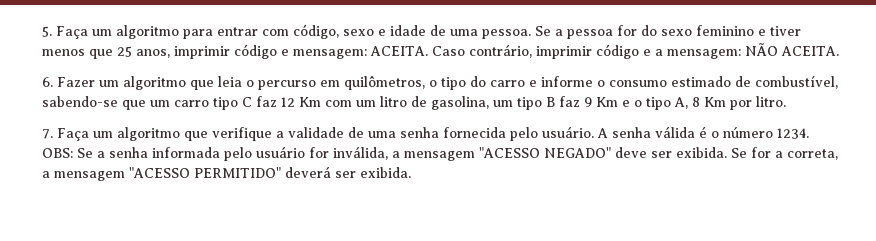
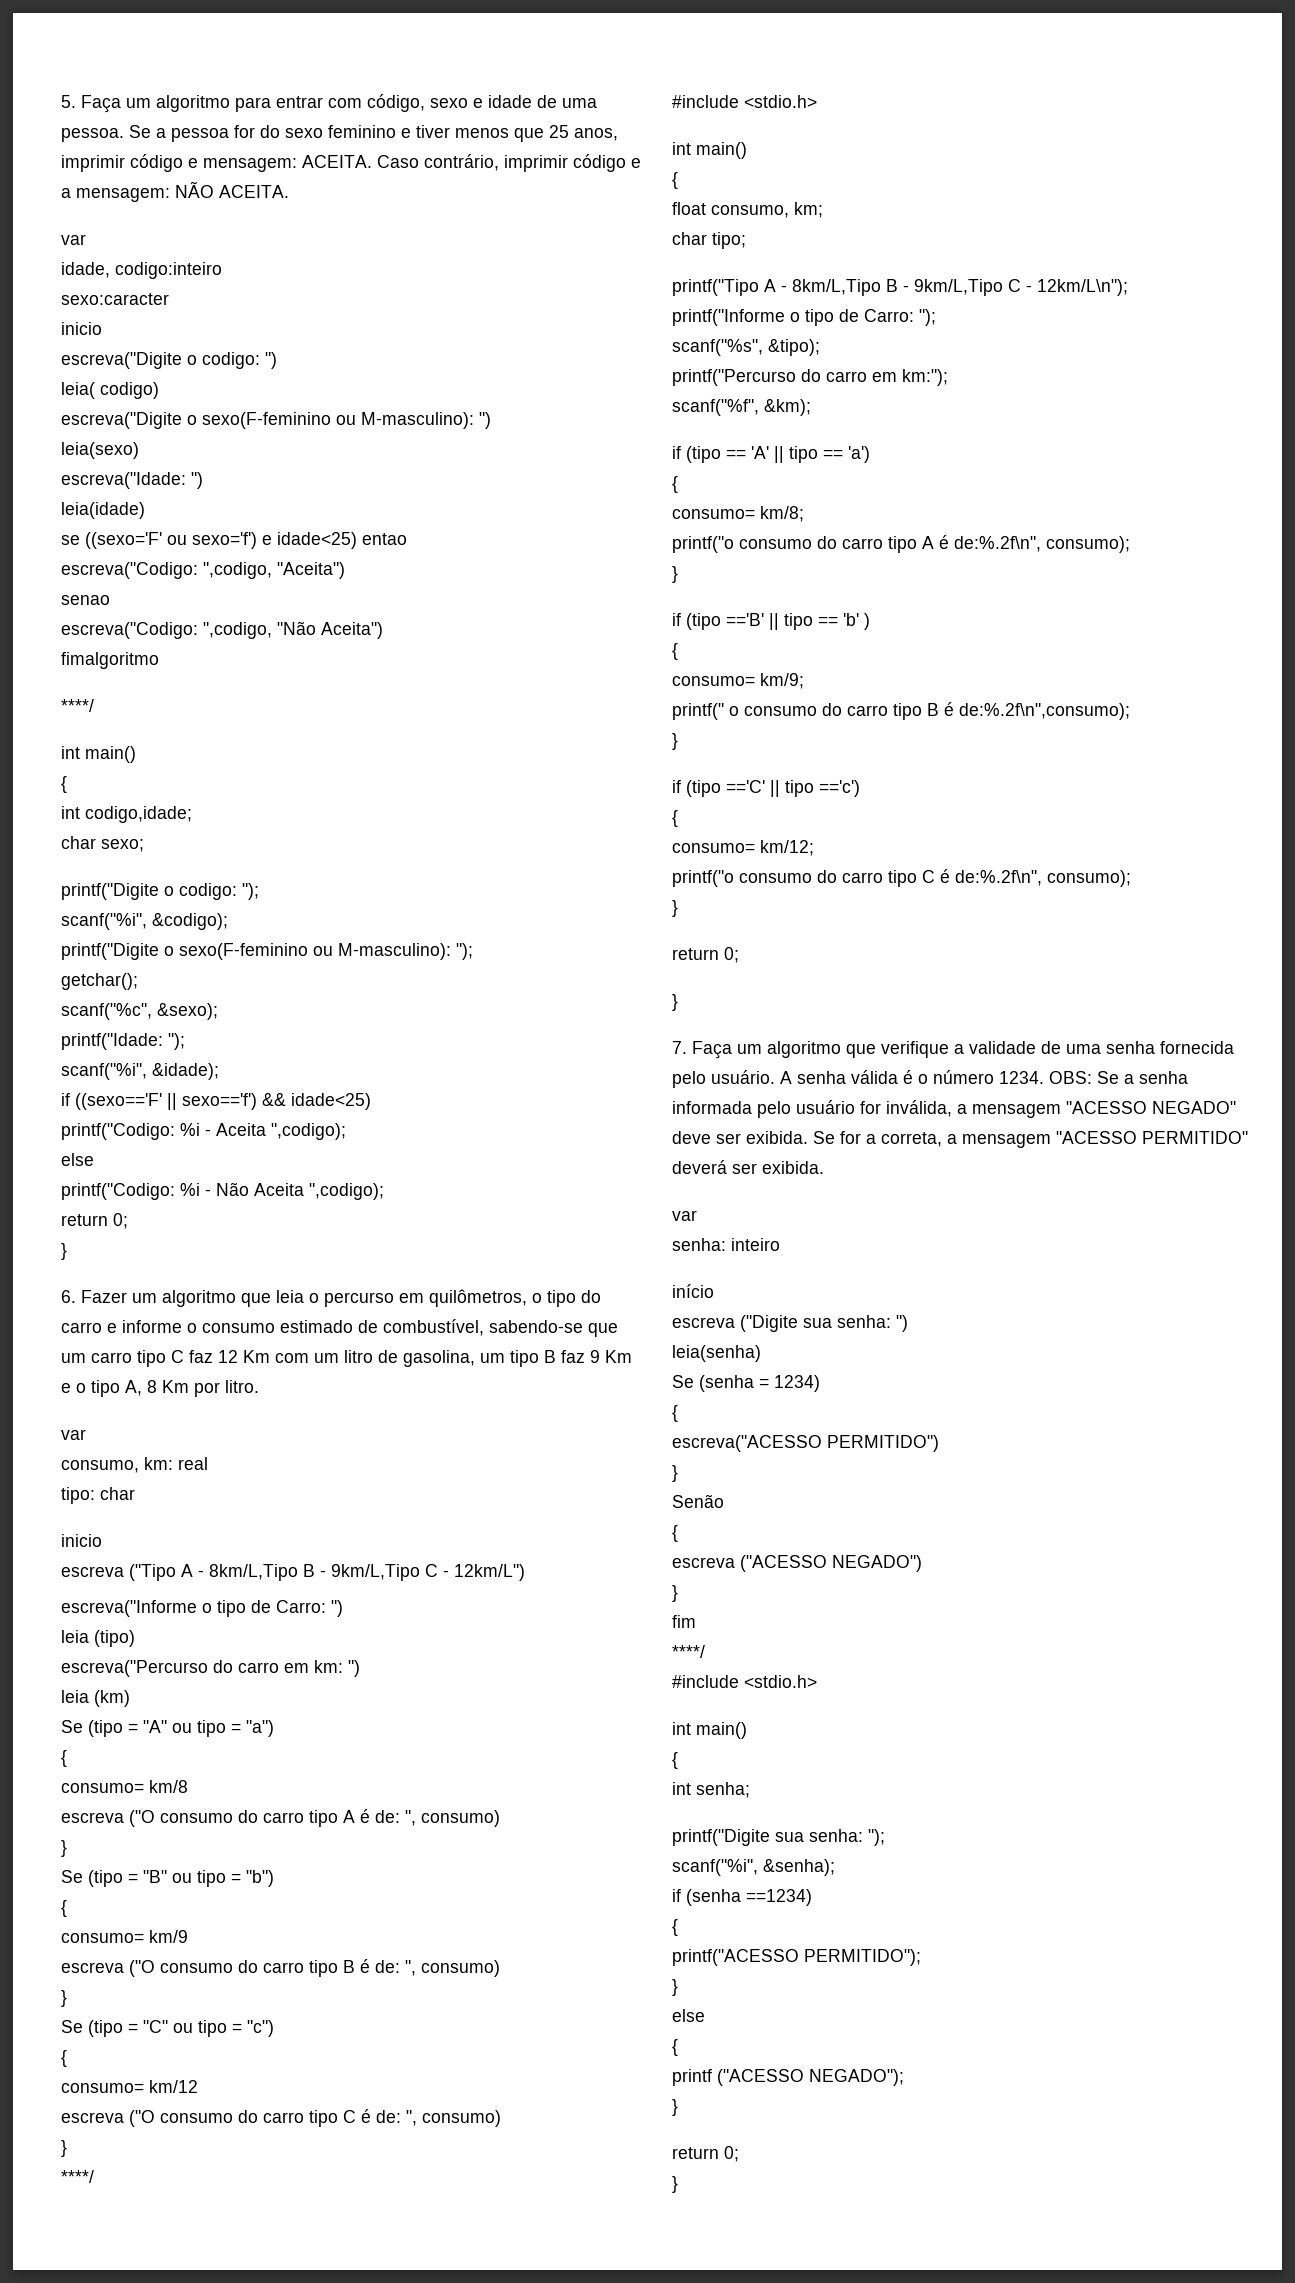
(839, 51) none -> [61,234,86,245] [61,262,222,279] [61,293,169,305] [61,322,102,335] [61,352,277,369] [61,382,159,399] [61,412,491,429] [61,442,139,459] [61,472,203,489] [61,502,145,519] [61,532,407,549] [61,562,345,579] [61,595,110,605] [61,621,383,639] [61,652,159,669] [61,699,94,712] [61,746,136,763] [61,776,67,793] [61,806,192,823] [61,836,144,852] [61,883,259,900] [61,913,228,930] [61,943,473,960] [61,973,138,990] [61,1003,218,1020] [61,1033,185,1050] [61,1063,219,1080] [61,1093,371,1110] [61,1123,346,1140] [61,1153,94,1166] [61,1182,384,1200] [61,1213,128,1229] [61,1243,67,1260] // var // idade, codigo:inteiro // sexo:caracter // inicio // escreva("Digite o codigo: ") // leia( codigo) // escreva("Digite o sexo(F-feminino ou M-masculino): ") // leia(sexo) // escreva("Idade: ") // leia(idade) // se ((sexo='F' ou sexo='f') e idade<25) entao // escreva("Codigo: ",codigo, "Aceita") // senao // escreva("Codigo: ",codigo, "Não Aceita") // fimalgoritmo // ****/ // int main() // { // int codigo,idade; // char sexo; // printf("Digite o codigo: "); // scanf("%i", &codigo); // printf("Digite o sexo(F-feminino ou M-masculino): "); // getchar(); // scanf("%c", &sexo); // printf("Idade: "); // scanf("%i", &idade); // if ((sexo=='F' || sexo=='f') && idade<25) // printf("Codigo: %i - Aceita ",codigo); // else // printf("Codigo: %i - Não Aceita ",codigo); // return 0; // }
(786, 101) none -> [61,1429,86,1440] [61,1457,208,1473] [61,1487,135,1504] [61,1534,102,1547] [61,1564,525,1581] [61,1600,343,1617] [61,1630,135,1647] [61,1660,360,1677] [61,1690,130,1707] [61,1720,274,1737] [61,1750,67,1767] [61,1780,188,1793] [61,1809,500,1827] [61,1840,67,1857] [61,1870,274,1887] [61,1900,67,1917] [61,1930,188,1943] [61,1959,500,1977] [61,1990,67,2007] [61,2020,274,2037] [61,2050,67,2067] [61,2080,198,2093] [61,2109,501,2127] [61,2140,67,2157] [61,2170,94,2183] [672,95,817,108] [672,142,747,159] [672,172,678,189] [672,202,823,218] [672,232,746,249] [672,279,1128,296] [672,309,936,326] [672,339,820,356] [672,369,948,386] [672,399,811,416] [672,446,870,463] [672,476,678,493] [672,506,804,522] [672,535,1130,553] [672,566,678,583] [672,613,870,630] [672,643,678,660] [672,673,804,689] [672,702,1130,720] [672,733,678,750] [672,780,860,797] [672,810,678,827] [672,840,814,856] [672,869,1131,887] [672,900,678,917] [672,947,739,963] [672,994,678,1011] // var // consumo, km: real // tipo: char // inicio // escreva ("Tipo A - 8km/L,Tipo B - 9km/L,Tipo C - 12km/L") // escreva("Informe o tipo de Carro: ") // leia (tipo) // escreva("Percurso do carro em km: ") // leia (km) // Se (tipo = "A" ou tipo = "a") // { // consumo= km/8 // escreva ("O consumo do carro tipo A é de: ", consumo) // } // Se (tipo = "B" ou tipo = "b") // { // consumo= km/9 // escreva ("O consumo do carro tipo B é de: ", consumo) // } // Se (tipo = "C" ou tipo = "c") // { // consumo= km/12 // escreva ("O consumo do carro tipo C é de: ", consumo) // } // ****/ // #include <stdio.h> // int main() // { // float consumo, km; // char tipo; // printf("Tipo A - 8km/L,Tipo B - 9km/L,Tipo C - 12km/L\n"); // printf("Informe o tipo de Carro: "); // scanf("%s", &tipo); // printf("Percurso do carro em km:"); // scanf("%f", &km); // if (tipo == 'A' || tipo == 'a') // { // consumo= km/8; // printf("o consumo do carro tipo A é de:%.2f\n", consumo); // } // if (tipo =='B' || tipo == 'b' ) // { // consumo= km/9; // printf(" o consumo do carro tipo B é de:%.2f\n",consumo); // } // if (tipo =='C' || tipo =='c') // { // consumo= km/12; // printf("o consumo do carro tipo C é de:%.2f\n", consumo); // } // return 0; // }
(411, 172) none -> [672,1210,697,1221] [672,1238,780,1251] [672,1284,714,1298] [672,1315,908,1332] [672,1345,761,1362] [672,1375,820,1392] [672,1405,678,1422] [672,1435,939,1452] [672,1465,678,1482] [672,1494,724,1508] [672,1525,678,1542] [672,1555,922,1572] [672,1585,678,1602] [672,1615,696,1628] [672,1645,705,1658] [672,1675,817,1688] [672,1722,747,1739] [672,1752,678,1769] [672,1782,750,1798] [672,1829,885,1846] [672,1859,835,1876] [672,1889,812,1906] [672,1919,678,1936] [672,1949,921,1966] [672,1979,678,1996] [672,2009,705,2022] [672,2039,678,2056] [672,2069,904,2086] [672,2099,678,2116] [672,2146,739,2162] [672,2176,678,2193] // var // senha: inteiro // início // escreva ("Digite sua senha: ") // leia(senha) // Se (senha = 1234) // { // escreva("ACESSO PERMITIDO") // } // Senão // { // escreva ("ACESSO NEGADO") // } // fim // ****/ // #include <stdio.h> // int main() // { // int senha; // printf("Digite sua senha: "); // scanf("%i", &senha); // if (senha ==1234) // { // printf("ACESSO PERMITIDO"); // } // else // { // printf ("ACESSO NEGADO"); // } // return 0; // }

